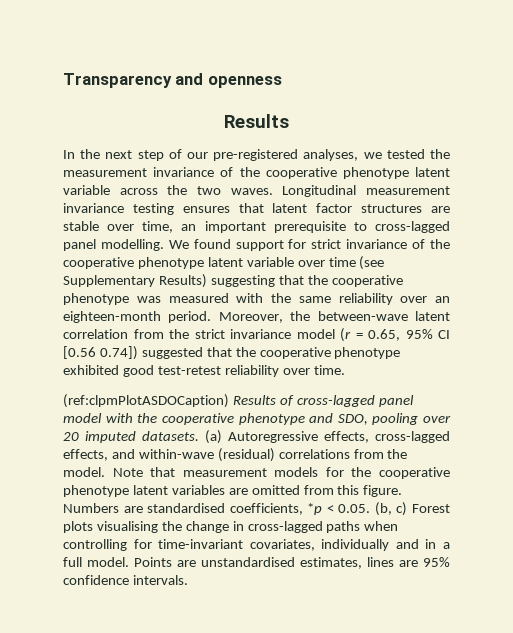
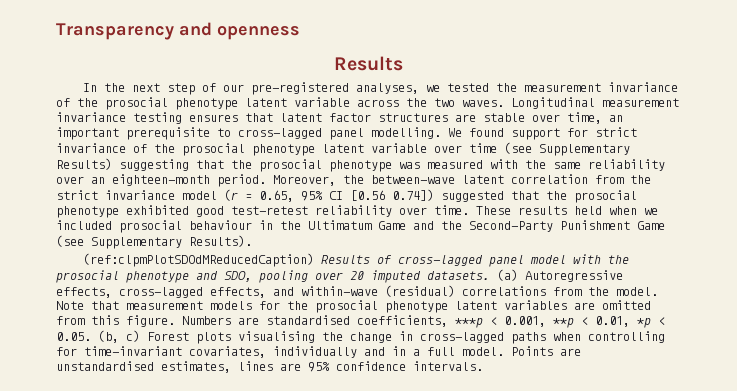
[265,167,337,179] cooperative -> [105,97,168,110] prosocial
[63,257,134,269] cooperative -> [182,143,245,156] prosocial
[331,275,403,287] cooperative -> [259,159,322,172] prosocial
[259,347,331,359] cooperative -> [574,190,637,203] prosocial
[63,394,229,408] // (ref:clpmPlotASDOCaption) -> [476,206,658,215] [56,220,665,233] [56,235,252,249] [82,253,314,267] These results held when we included prosocial behaviour in the Ultimatum Game and the Second-Party Punishment Game (see Supplementary Results). // (ref:clpmPlotSDOdMReducedCaption)
[161,413,234,425] cooperative -> [56,270,119,283] prosocial
[378,467,450,479] cooperative -> [315,300,378,313] prosocial
(303, 509) none -> [455,316,630,328] ***p < 0.001, **p < 0.01,

